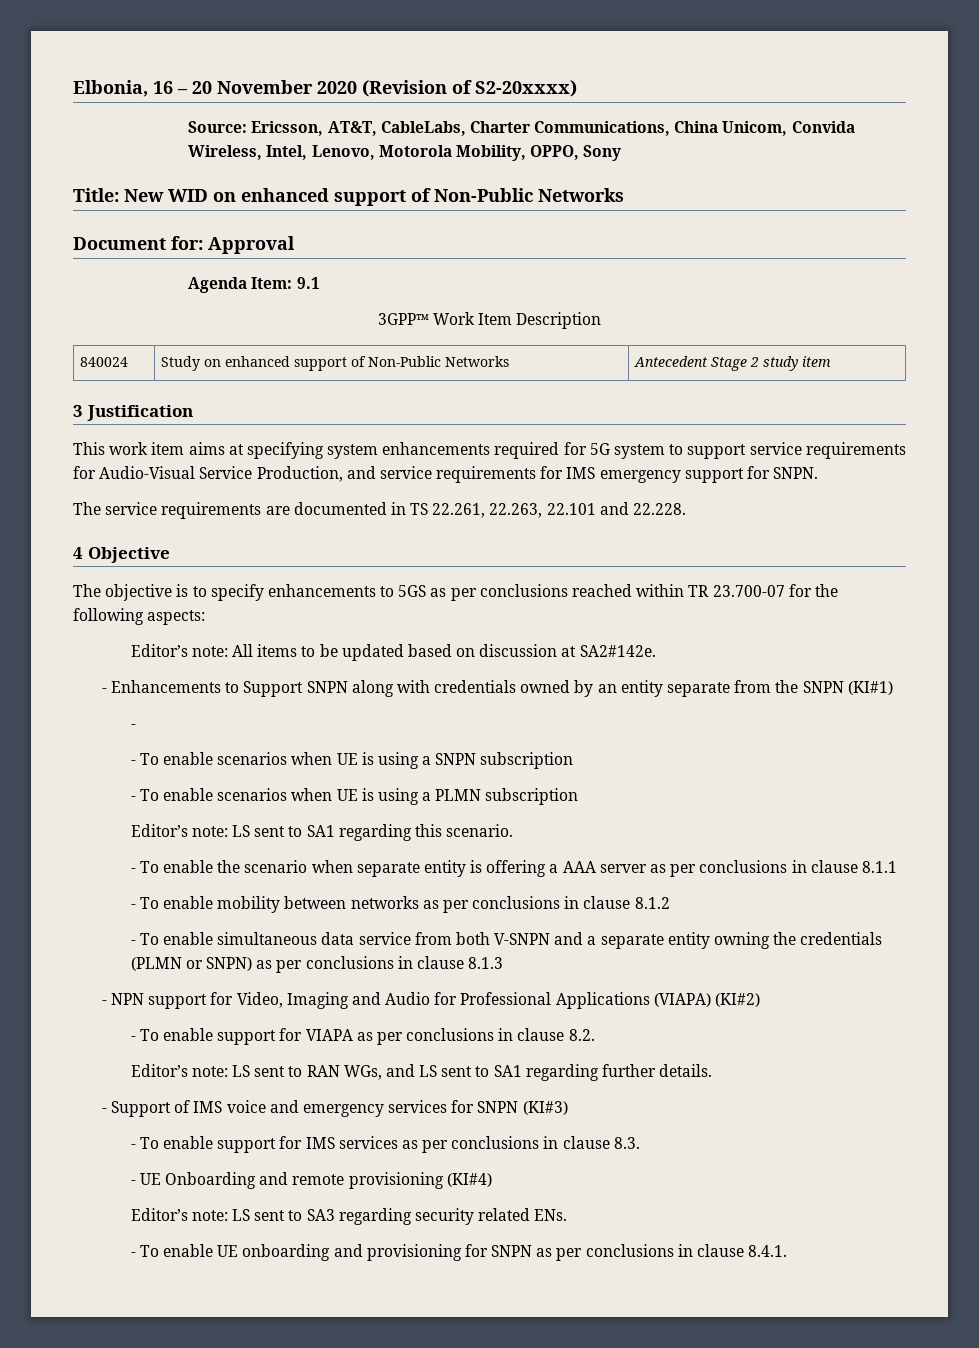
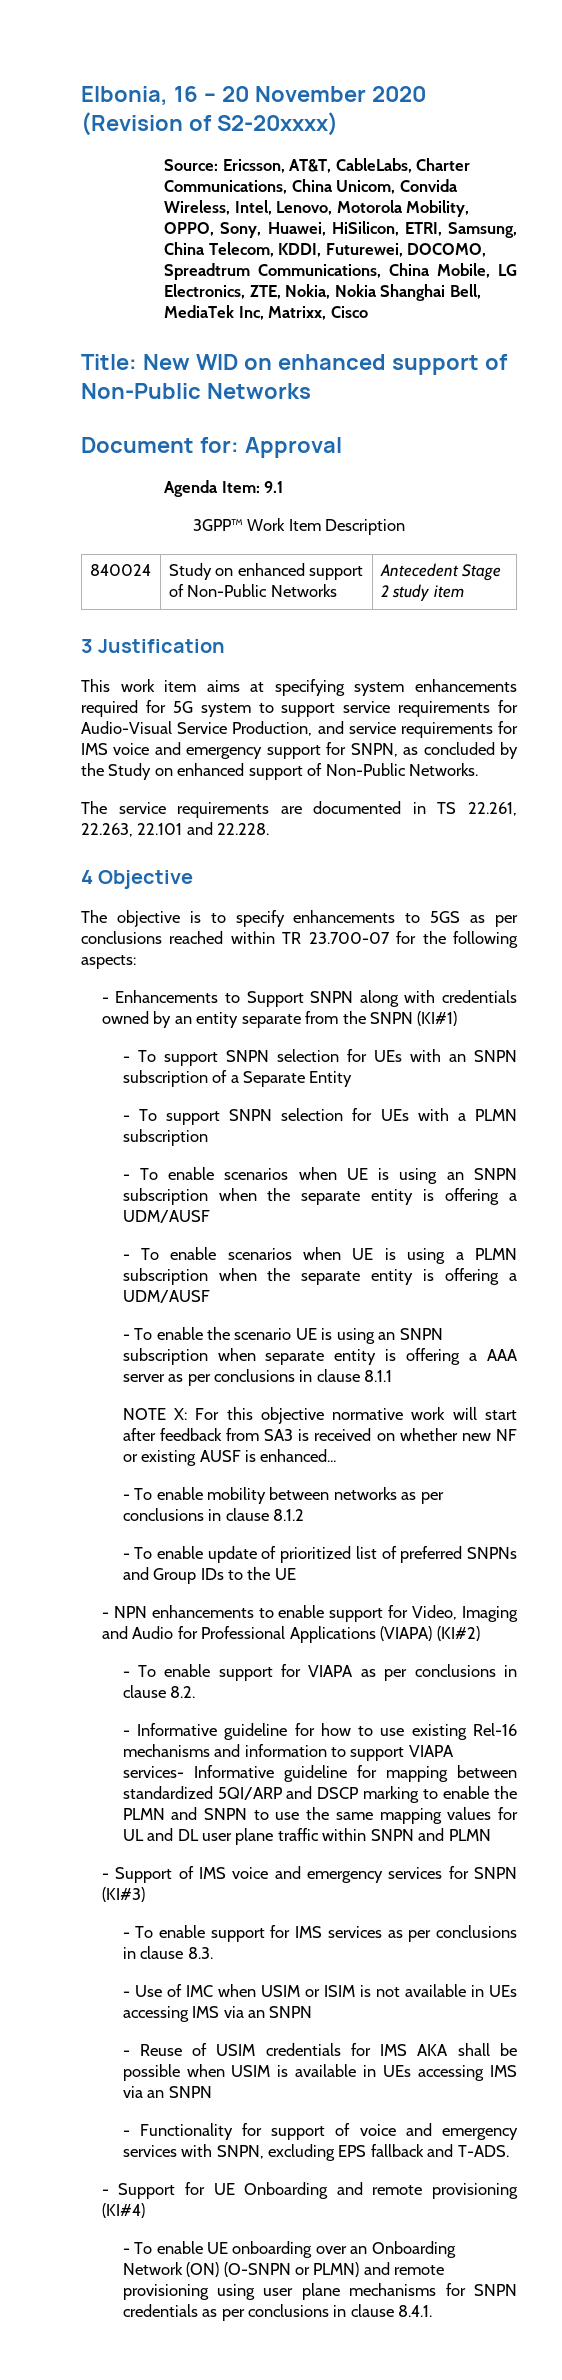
[583,145,622,161] Sony -> [220,221,517,238] [164,242,487,257] [164,263,517,280] [164,284,481,301] [164,305,368,320] Sony, Huawei, HiSilicon, ETRI, Samsung, China Telecom, KDDI, Futurewei, DOCOMO, Spreadtrum Communications, China Mobile, LG Electronics, ZTE, Nokia, Nokia Shanghai Bell, MediaTek Inc, Matrixx, Cisco
(596, 473) none -> [113,742,181,755] voice and
[773,467,819,479] SNPN. -> [350,742,519,759] [81,763,479,780] SNPN, as concluded by the Study on enhanced support of Non-Public Networks.
[130,644,656,661] // Editor’s note: All items to be updated based on discussion at SA2#142e. -> (136, 962) none
[130,752,574,769] // - To enable scenarios when UE is using a SNPN subscription -> [137,1049,517,1066] [122,1070,353,1087] [122,1108,518,1125] [122,1129,208,1146] [122,1167,517,1184] [122,1188,517,1205] [122,1210,210,1223] To support SNPN selection for UEs with an SNPN subscription of a Separate Entity // - To support SNPN selection for UEs with a PLMN subscription // - To enable scenarios when UE is using an SNPN subscription when the separate entity is offering a UDM/AUSF
[130,824,514,841] // Editor’s note: LS sent to SA1 regarding this scenario. -> [218,1268,517,1285] [122,1290,210,1303] when the separate entity is offering a UDM/AUSF
(308, 866) none -> [295,1328,443,1344] [122,1348,208,1365] UE is using an SNPN subscription
(897, 867) none -> [122,1407,517,1424] [122,1428,517,1441] [122,1449,337,1466] // NOTE X: For this objective normative work will start after feedback from SA3 is received on whether new NF or existing AUSF is enhanced...
[217,932,883,949] [130,956,504,973] simultaneous data service from both V-SNPN and a separate entity owning the credentials (PLMN or SNPN) as per conclusions in clause 8.1.3 -> [207,1546,517,1563] [122,1567,296,1584] update of prioritized list of preferred SNPNs and Group IDs to the UE
(144, 999) none -> [151,1605,325,1618] enhancements to enable
[130,1064,713,1081] Editor’s note: LS sent to RAN WGs, and LS sent to SA1 regarding further details. -> [122,1723,517,1740] [122,1744,454,1761] [122,1765,517,1782] [122,1786,517,1803] [122,1807,518,1824] [122,1828,491,1845] - Informative guideline for how to use existing Rel-16 mechanisms and information to support VIAPA services- Informative guideline for mapping between standardized 5QI/ARP and DSCP marking to enable the PLMN and SNPN to use the same mapping values for UL and DL user plane traffic within SNPN and PLMN
(136, 1182) none -> [134,1984,518,1997] [122,2006,313,2022] [122,2043,518,2056] [122,2064,517,2081] [122,2086,212,2098] [122,2123,518,2140] [122,2144,509,2161] [101,2182,206,2199] Use of IMC when USIM or ISIM is not available in UEs accessing IMS via an SNPN // - Reuse of USIM credentials for IMS AKA shall be possible when USIM is available in UEs accessing IMS via an SNPN // - Functionality for support of voice and emergency services with SNPN, excluding EPS fallback and T-ADS. // - Support for
[130,1208,568,1225] // Editor’s note: LS sent to SA3 regarding security related ENs. -> (145, 2210) none
[333,1244,533,1261] and provisioning for SNPN -> [315,2241,456,2258] [122,2262,445,2277] [122,2283,517,2300] [122,2304,198,2317] over an Onboarding Network (ON) (O-SNPN or PLMN) and remote provisioning using user plane mechanisms for SNPN credentials

